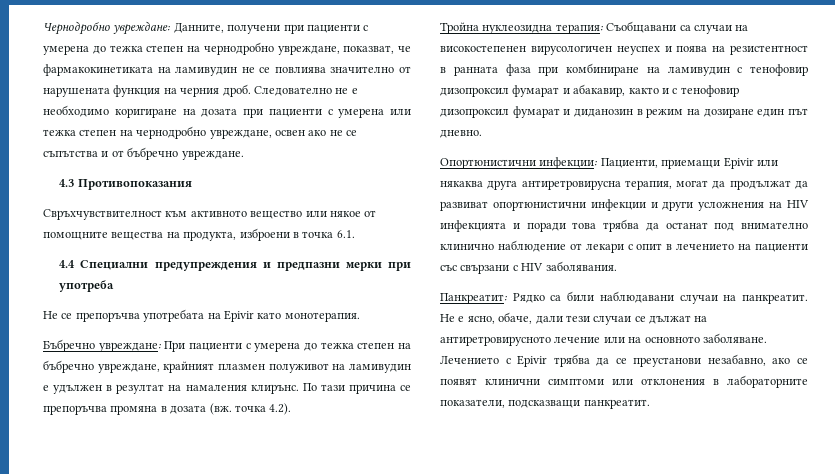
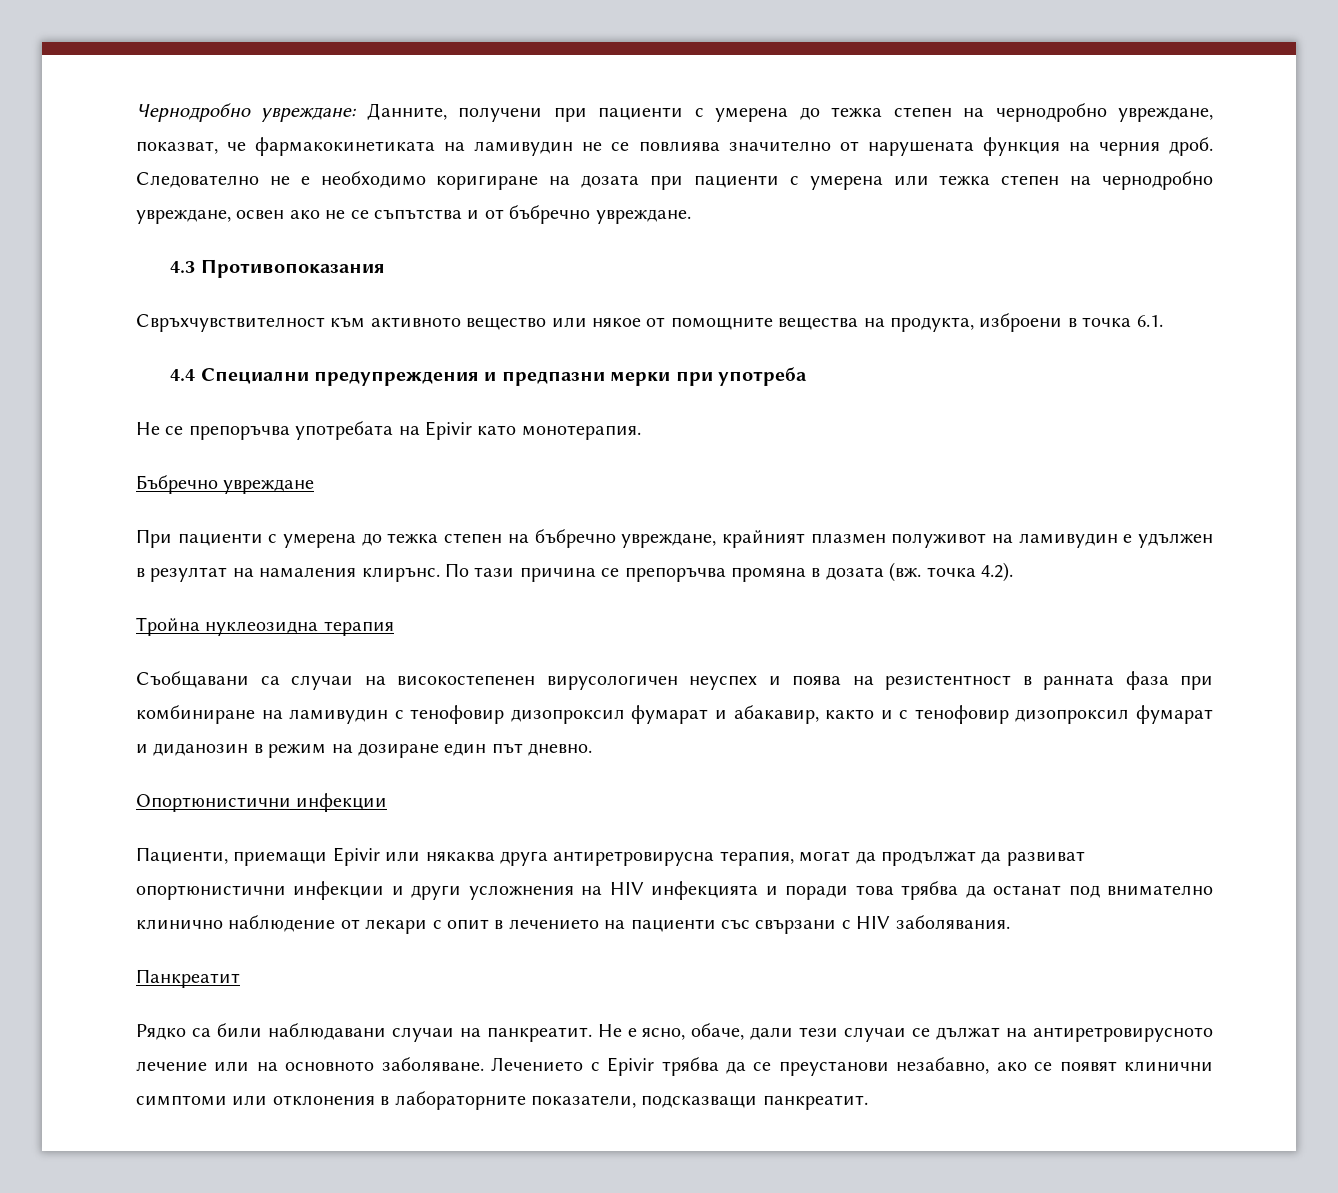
[98,342,161,352] увреждане: -> [223,479,315,494] увреждане //
[555,24,603,34] терапия: -> [323,621,394,636] терапия //
[539,157,598,169] инфекции: -> [296,793,388,812] инфекции //
[440,293,507,304] Панкреатит: -> [136,969,240,988] Панкреатит //

